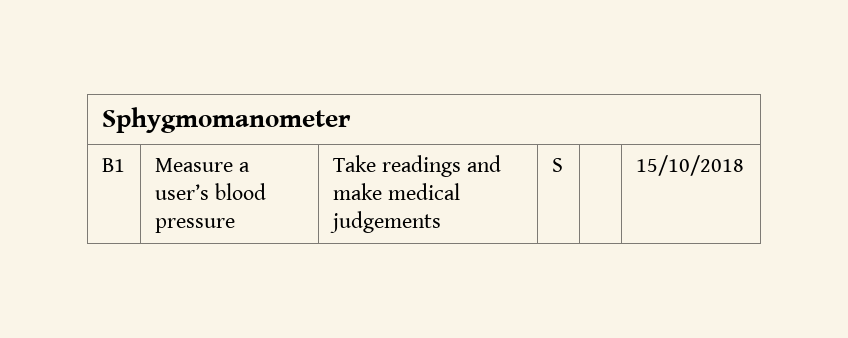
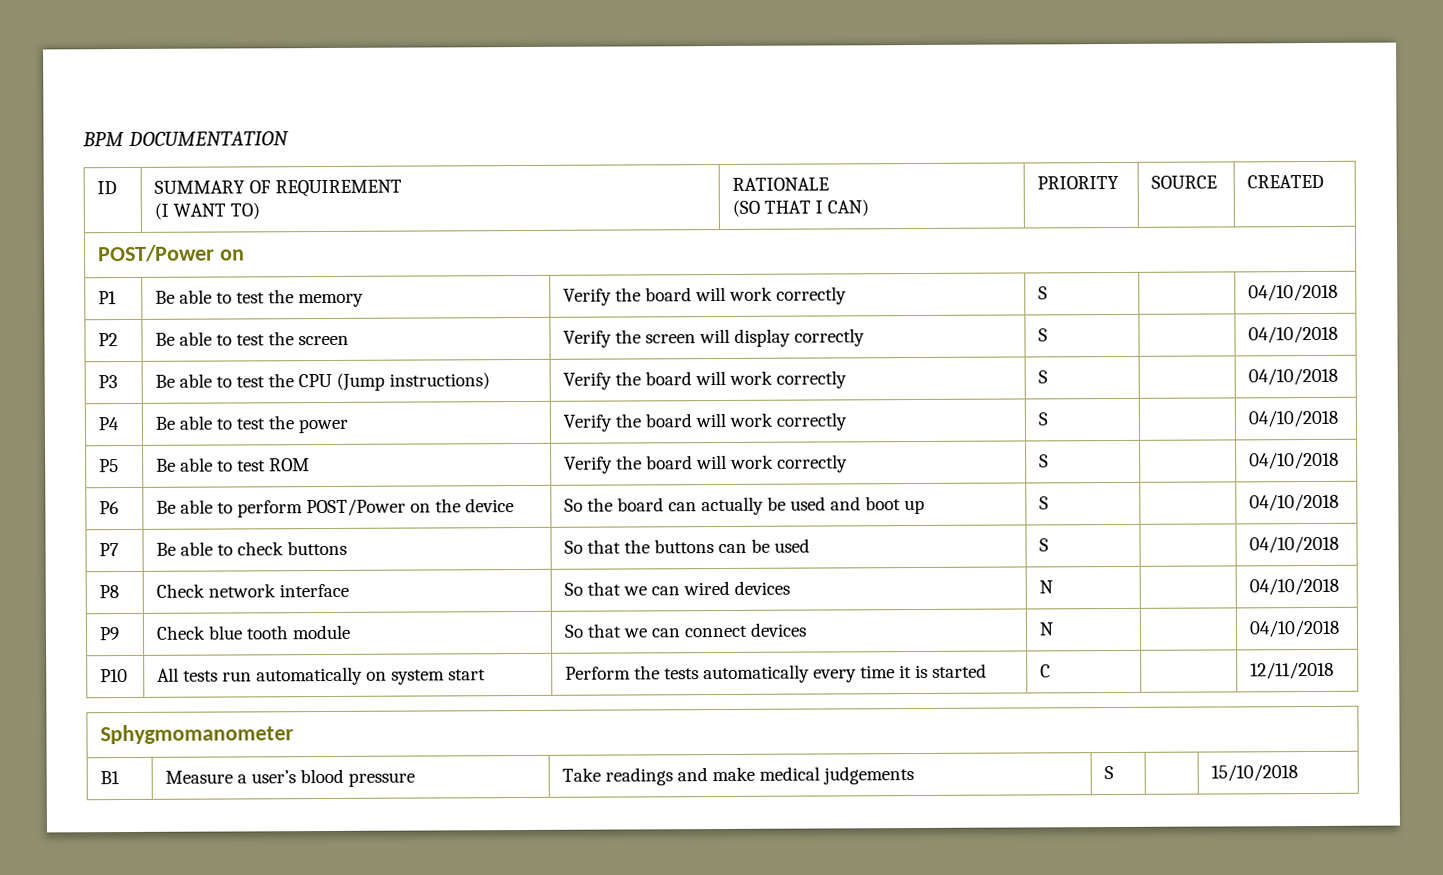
(101, 120) none -> [82,131,289,147] [96,181,117,195] [153,179,402,198] [153,202,260,220] [731,177,829,191] [731,199,869,217] [1036,175,1119,190] [1150,175,1217,189] [1246,174,1324,189] [97,244,245,263] [97,291,117,305] [154,289,364,308] [562,286,847,306] [1037,286,1048,300] [1247,283,1338,302] [97,333,118,347] [154,331,349,346] [562,328,865,348] [1037,328,1048,342] [1247,325,1338,344] [97,375,118,389] [154,372,490,391] [562,370,847,390] [1037,370,1048,384] [1247,367,1338,386] [97,417,119,431] [154,415,348,434] [562,412,847,432] [1037,412,1048,426] [1247,409,1338,428] [98,459,119,473] [155,457,310,472] [563,454,848,474] [1038,454,1049,468] [1248,451,1339,470] [98,501,119,515] [155,498,514,518] [563,496,925,516] [1038,496,1049,510] [1248,493,1339,512] [98,543,119,557] [155,540,347,556] [563,538,810,554] [1038,538,1049,552] [1248,535,1339,554] [98,585,119,599] [155,583,349,598] [563,580,790,596] [1038,580,1053,594] [1248,577,1339,596] [98,627,120,641] [155,624,351,640] [563,622,807,638] [1038,622,1054,636] [1248,619,1340,638] [99,669,128,683] [156,666,486,686] [564,663,987,684] [1039,664,1051,678] [1249,661,1334,680] BPM DOCUMENTATION // ID | SUMMARY OF REQUIREMENT // (I WANT TO) | RATIONALE // (SO THAT I CAN) | PRIORITY | SOURCE | CREATED // POST/Power on // P1 | Be able to test the memory | Verify the board will work correctly | S | | 04/10/2018 // P2 | Be able to test the screen | Verify the screen will display correctly | S | | 04/10/2018 // P3 | Be able to test the CPU (Jump instructions) | Verify the board will work correctly | S | | 04/10/2018 // P4 | Be able to test the power | Verify the board will work correctly | S | | 04/10/2018 // P5 | Be able to test ROM | Verify the board will work correctly | S | | 04/10/2018 // P6 | Be able to perform POST/Power on the device | So the board can actually be used and boot up | S | | 04/10/2018 // P7 | Be able to check buttons | So that the buttons can be used | S | | 04/10/2018 // P8 | Check network interface | So that we can wired devices | N | | 04/10/2018 // P9 | Check blue tooth module | So that we can connect devices | N | | 04/10/2018 // P10 | All tests run automatically on system start | Perform the tests automatically every time it is started | C | | 12/11/2018 //

